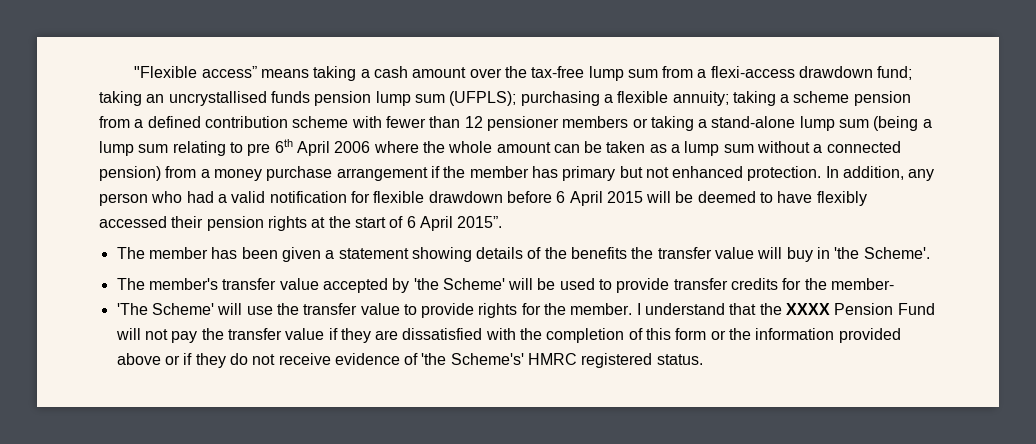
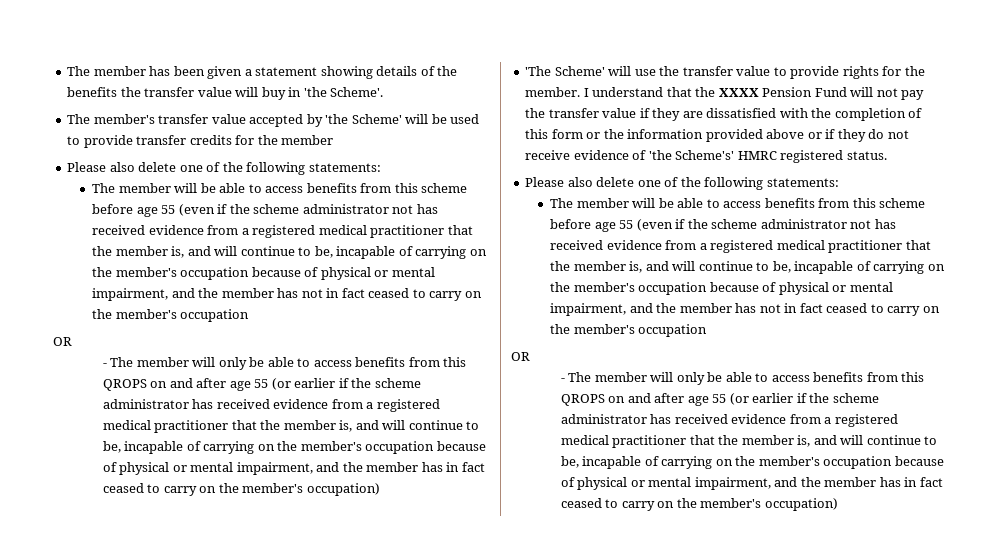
[134,66,913,81] [99,91,911,106] [99,116,932,131] [99,139,901,156] [99,166,935,181] [99,191,867,206] [99,216,503,231] "Flexible access” means taking a cash amount over the tax-free lump sum from a flexi-access drawdown fund; taking an uncrystallised funds pension lump sum (UFPLS); purchasing a flexible annuity; taking a scheme pension from a defined contribution scheme with fewer than 12 pensioner members or taking a stand-alone lump sum (being a lump sum relating to pre 6th April 2006 where the whole amount can be taken as a lump sum without a connected pension) from a money purchase arrangement if the member has primary but not enhanced protection. In addition, any person who had a valid notification for flexible drawdown before 6 April 2015 will be deemed to have flexibly accessed their pension rights at the start of 6 April 2015”. // -> (67, 71) none
[831,278,895,290] member- -> [281,135,334,145] [67,162,381,175] [92,183,468,193] [92,204,438,217] [92,225,473,238] [92,246,487,259] [92,267,435,280] [92,288,482,301] [92,309,250,322] [53,337,72,346] [102,357,467,370] [102,378,421,391] [102,399,440,412] [102,420,480,433] [102,441,486,454] [102,462,485,475] [102,483,380,496] member // Please also delete one of the following statements: // The member will be able to access benefits from this scheme before age 55 (even if the scheme administrator not has received evidence from a registered medical practitioner that the member is, and will continue to be, incapable of carrying on the member's occupation because of physical or mental impairment, and the member has not in fact ceased to carry on the member's occupation // OR // - The member will only be able to access benefits from this QROPS on and after age 55 (or earlier if the scheme administrator has received evidence from a registered medical practitioner that the member is, and will continue to be, incapable of carrying on the member's occupation because of physical or mental impairment, and the member has in fact ceased to carry on the member's occupation)
(703, 359) none -> [525,177,839,190] [550,198,926,208] [550,219,896,232] [550,240,931,253] [550,261,945,274] [550,282,893,295] [550,303,940,316] [550,324,708,337] [511,352,530,361] [560,372,925,385] [560,393,879,406] [560,414,898,427] [560,435,938,448] [560,456,944,469] [560,477,943,490] [560,498,838,511] // Please also delete one of the following statements: // The member will be able to access benefits from this scheme before age 55 (even if the scheme administrator not has received evidence from a registered medical practitioner that the member is, and will continue to be, incapable of carrying on the member's occupation because of physical or mental impairment, and the member has not in fact ceased to carry on the member's occupation // OR // - The member will only be able to access benefits from this QROPS on and after age 55 (or earlier if the scheme administrator has received evidence from a registered medical practitioner that the member is, and will continue to be, incapable of carrying on the member's occupation because of physical or mental impairment, and the member has in fact ceased to carry on the member's occupation)

